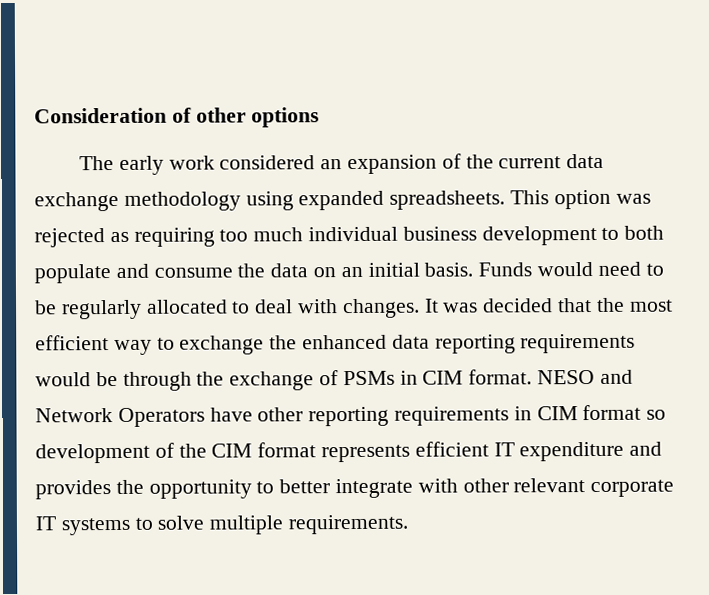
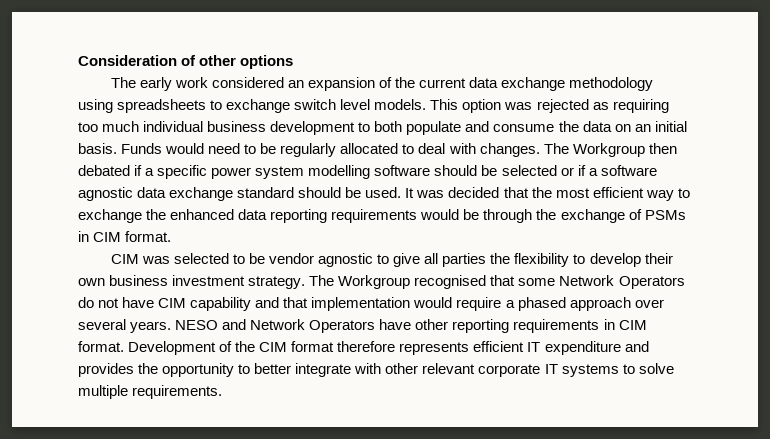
[298,190,506,211] expanded spreadsheets. -> [117,99,427,113] spreadsheets to exchange switch level models.
(420, 308) none -> [543,143,677,157] [78,165,657,179] [78,187,402,201] The Workgroup then debated if a specific power system modelling software should be selected or if a software agnostic data exchange standard should be used.
(533, 377) none -> [110,253,673,267] [78,275,685,289] [78,297,664,311] [78,319,172,333] // CIM was selected to be vendor agnostic to give all parties the flexibility to develop their own business investment strategy. The Workgroup recognised that some Network Operators do not have CIM capability and that implementation would require a phased approach over several years.
[582,404,667,421] [35,443,150,464] format so development -> [78,341,217,355] format. Development
(317, 450) none -> [337,341,396,352] therefore

